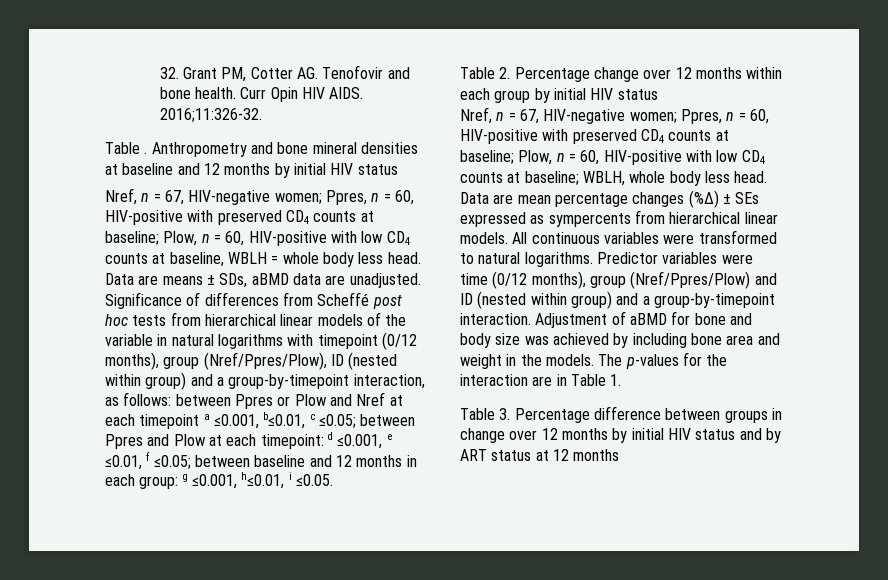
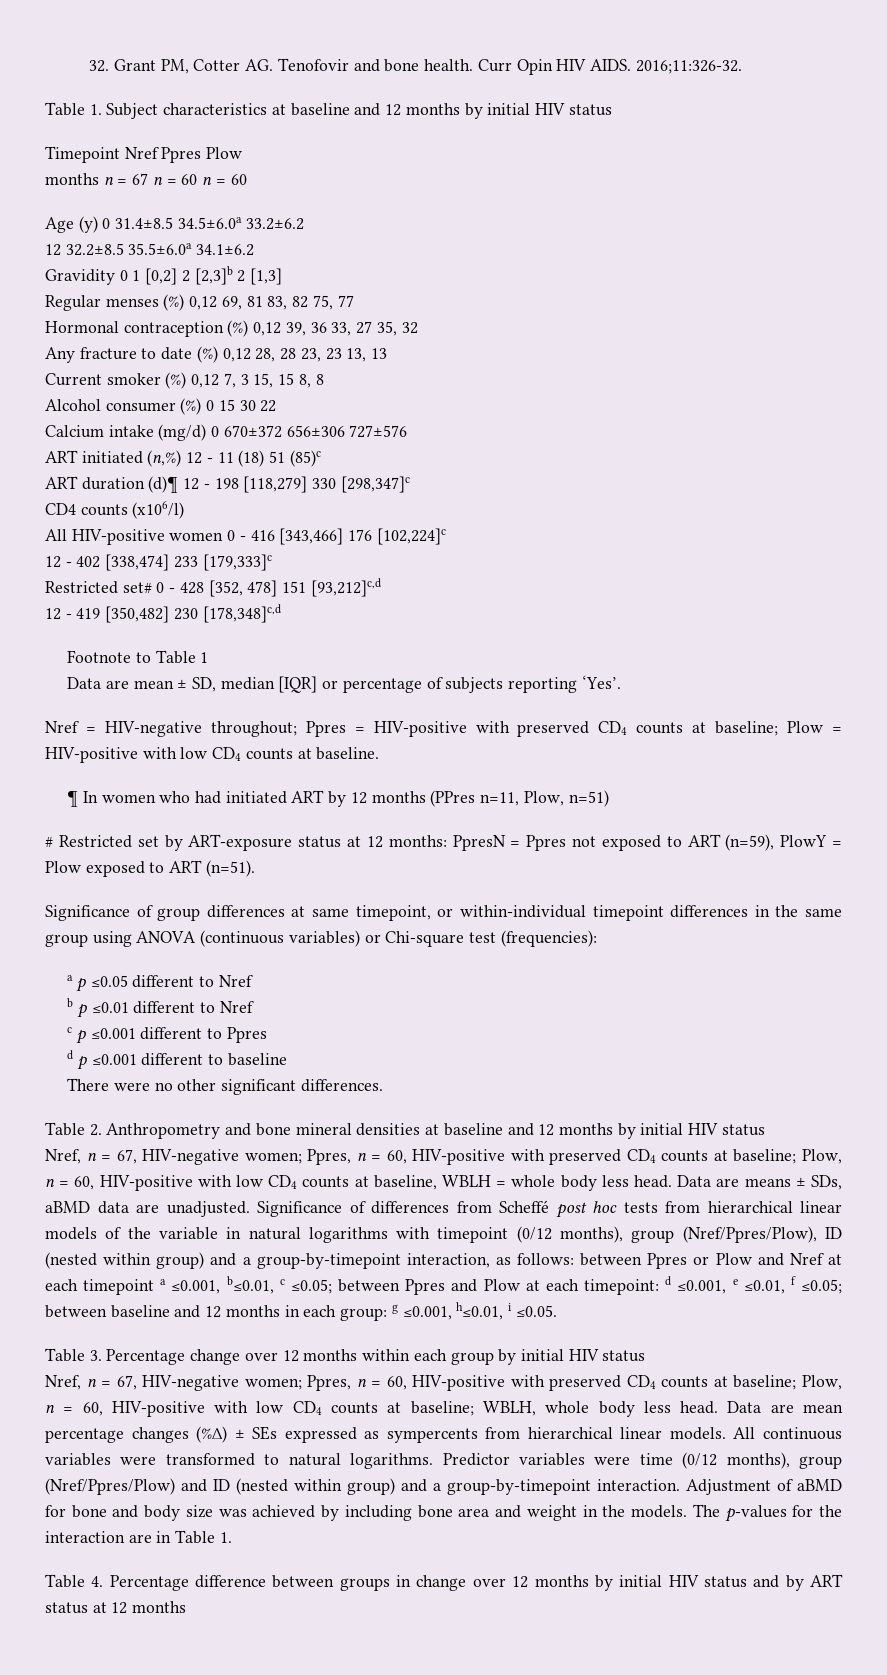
[144,152,148,154] . -> [89,103,612,119] [45,146,243,163] [45,173,247,185] [45,216,304,233] [45,243,255,256] [45,266,283,285] [45,294,354,311] [45,320,418,337] [45,346,387,363] [45,372,324,389] [45,398,277,415] [45,424,408,441] [45,450,321,467] [45,476,410,494] [45,501,185,519] [45,528,446,545] [45,554,272,571] [45,578,382,597] [45,604,282,623] [67,650,209,664] [67,675,621,693] [45,721,843,737] [45,747,380,763] [67,790,609,808] [45,834,843,851] [45,860,255,877] [45,905,843,921] [45,930,597,947] [67,975,253,992] [67,998,254,1018] [67,1027,267,1044] [67,1050,287,1070] [67,1078,383,1095] [45,1122,102,1136] 1. Subject characteristics at baseline and 12 months by initial HIV status // Timepoint Nref Ppres Plow // months n = 67 n = 60 n = 60 // Age (y) 0 31.4±8.5 34.5±6.0a 33.2±6.2 // 12 32.2±8.5 35.5±6.0a 34.1±6.2 // Gravidity 0 1 [0,2] 2 [2,3]b 2 [1,3] // Regular menses (%) 0,12 69, 81 83, 82 75, 77 // Hormonal contraception (%) 0,12 39, 36 33, 27 35, 32 // Any fracture to date (%) 0,12 28, 28 23, 23 13, 13 // Current smoker (%) 0,12 7, 3 15, 15 8, 8 // Alcohol consumer (%) 0 15 30 22 // Calcium intake (mg/d) 0 670±372 656±306 727±576 // ART initiated (n,%) 12 - 11 (18) 51 (85)c // ART duration (d)¶ 12 - 198 [118,279] 330 [298,347]c // CD4 counts (x106/l) // All HIV-positive women 0 - 416 [343,466] 176 [102,224]c // 12 - 402 [338,474] 233 [179,333]c // Restricted set# 0 - 428 [352, 478] 151 [93,212]c,d // 12 - 419 [350,482] 230 [178,348]c,d // Footnote to Table 1 // Data are mean ± SD, median [IQR] or percentage of subjects reporting ‘Yes’. // Nref = HIV-negative throughout; Ppres = HIV-positive with preserved CD4 counts at baseline; Plow = HIV-positive with low CD4 counts at baseline. // ¶ In women who had initiated ART by 12 months (PPres n=11, Plow, n=51) // # Restricted set by ART-exposure status at 12 months: PpresN = Ppres not exposed to ART (n=59), PlowY = Plow exposed to ART (n=51). // Significance of group differences at same timepoint, or within-individual timepoint differences in the same group using ANOVA (continuous variables) or Chi-square test (frequencies): // a p ≤0.05 different to Nref // b p ≤0.01 different to Nref // c p ≤0.001 different to Ppres // d p ≤0.001 different to baseline // There were no other significant differences. // Table 2.
[499,67,511,79] 2. -> [89,1350,102,1361] 3.
[499,408,511,420] 3. -> [91,1576,104,1587] 4.

